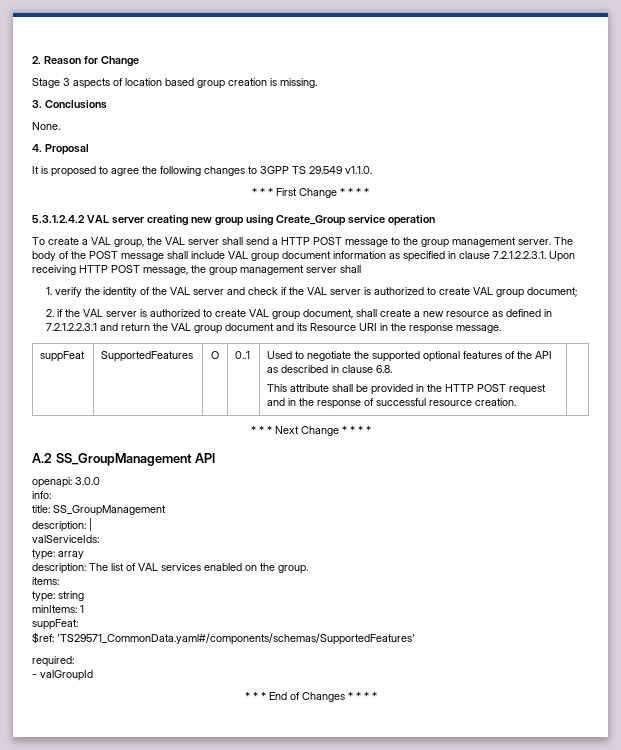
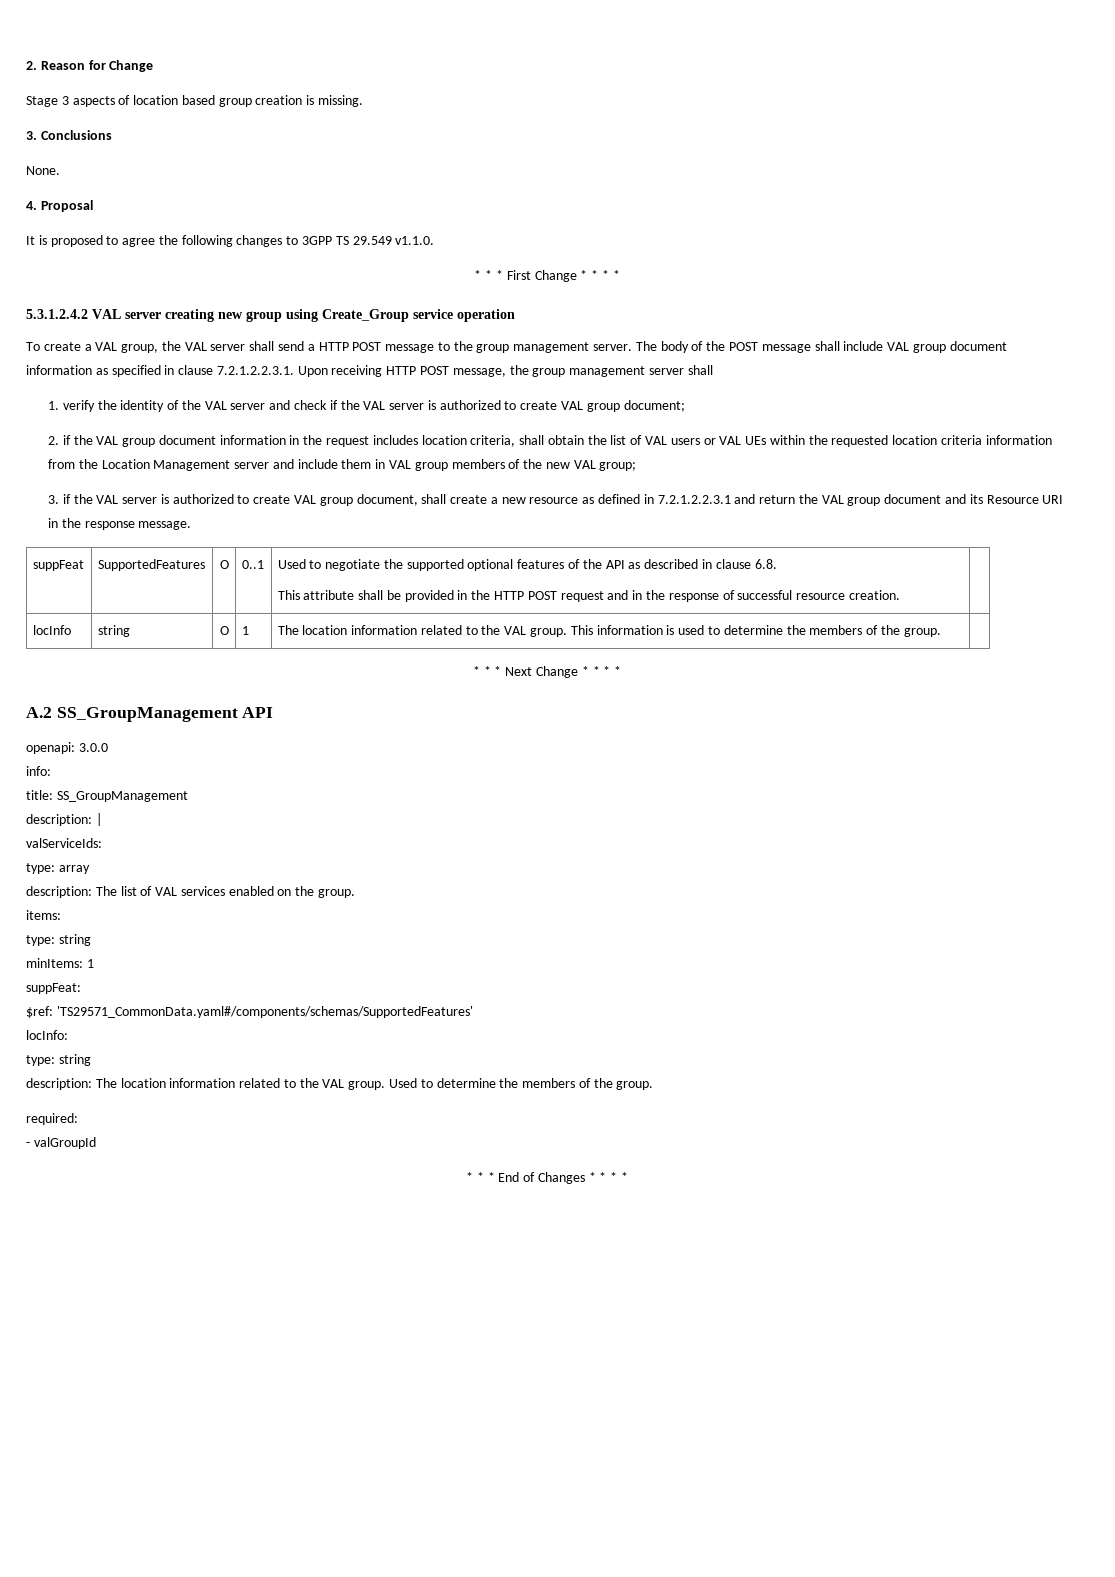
(104, 313) none -> [122,435,1052,447] [47,459,637,471] [47,494,119,504] group document information in the request includes location criteria, shall obtain the list of VAL users or VAL UEs within the requested location criteria information from the Location Management server and include them in VAL group members of the new VAL group; // 3. if the VAL
(517, 402) none -> [32,625,71,635] [97,625,130,637] [219,626,229,635] [241,626,249,635] [277,625,941,637] // locInfo | string | O | 1 | The location information related to the VAL group. This information is used to determine the members of the group. |
(415, 639) none -> [26,1030,68,1040] [26,1054,91,1066] [26,1078,654,1090] // locInfo: // type: string // description: The location information related to the VAL group. Used to determine the members of the group.

